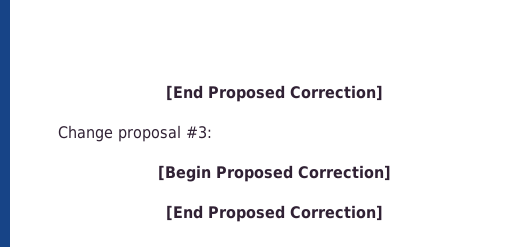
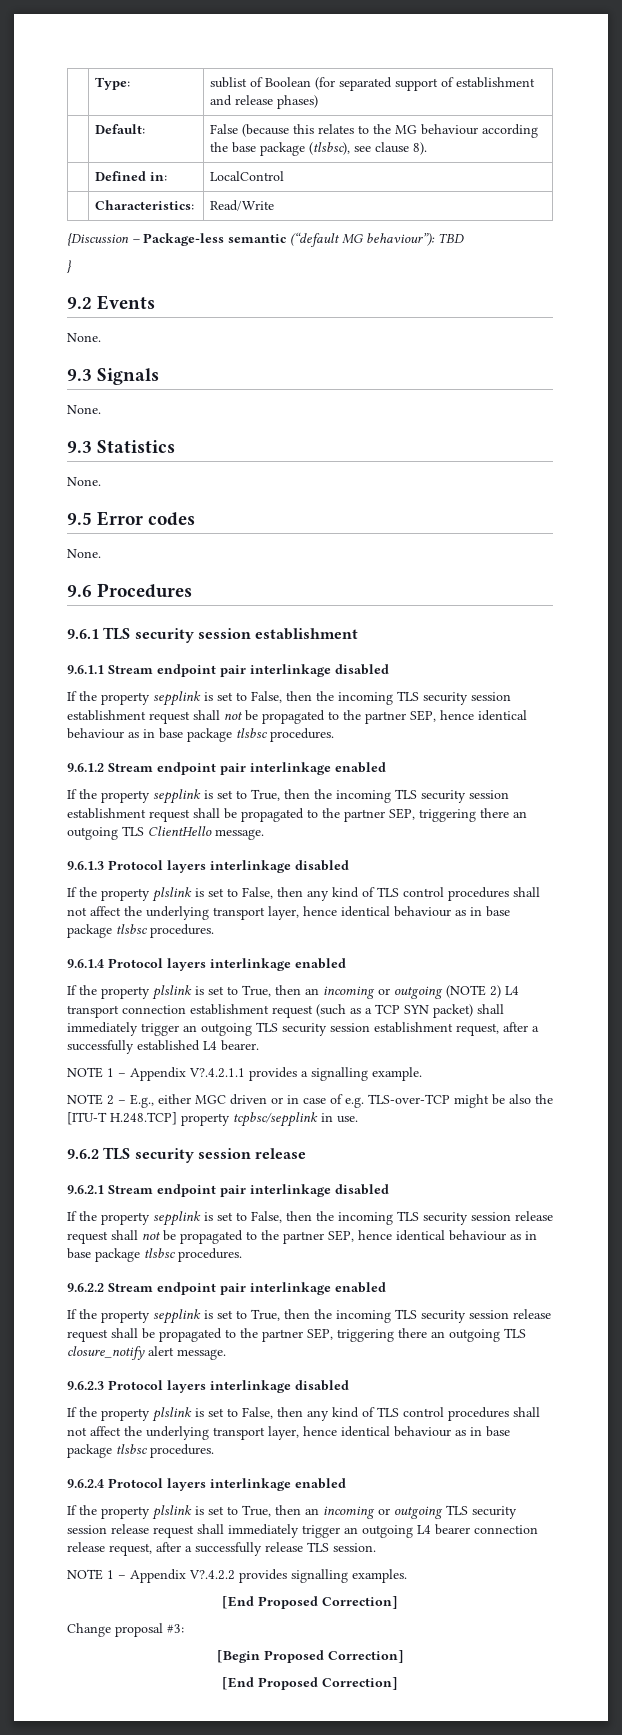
(165, 93) none -> [95,77,131,90] [210,77,536,91] [210,95,319,109] [95,124,146,134] [210,124,539,138] [210,142,428,156] [95,171,168,181] [210,171,285,181] [95,200,195,210] [210,200,275,211] [67,232,464,247] [66,260,71,274] [67,295,156,310] [67,333,101,342] [67,368,160,385] [67,405,101,414] [67,440,176,453] [67,477,101,486] [67,511,196,526] [67,549,101,558] [67,583,193,598] [67,627,359,643] [67,664,389,677] [67,691,511,706] [67,710,527,724] [67,728,334,742] [67,762,386,775] [67,789,509,804] [67,808,527,822] [67,826,264,840] [67,860,349,873] [67,887,540,902] [67,906,510,920] [67,924,214,938] [67,958,346,971] [67,985,519,1000] [67,1004,504,1018] [67,1022,539,1036] [67,1040,259,1054] [67,1067,422,1081] [67,1094,553,1108] [67,1112,358,1127] [67,1147,307,1163] [67,1184,389,1197] [67,1211,553,1226] [67,1230,537,1244] [67,1248,242,1262] [67,1282,386,1295] [67,1309,551,1324] [67,1328,526,1342] [67,1346,226,1360] [67,1380,349,1393] [67,1407,540,1422] [67,1426,510,1440] [67,1444,214,1458] [67,1478,346,1491] [67,1505,517,1520] [67,1524,538,1538] [67,1542,376,1556] [67,1569,407,1583] | Type: | sublist of Boolean (for separated support of establishment and release phases) // | Default: | False (because this relates to the MG behaviour according the base package (tlsbsc), see clause 8). // | Defined in: | LocalControl // | Characteristics: | Read/Write // {Discussion – Package-less semantic (“default MG behaviour”): TBD // } // 9.2 Events // None. // 9.3 Signals // None. // 9.3 Statistics // None. // 9.5 Error codes // None. // 9.6 Procedures // 9.6.1 TLS security session establishment // 9.6.1.1 Stream endpoint pair interlinkage disabled // If the property sepplink is set to False, then the incoming TLS security session establishment request shall not be propagated to the partner SEP, hence identical behaviour as in base package tlsbsc procedures. // 9.6.1.2 Stream endpoint pair interlinkage enabled // If the property sepplink is set to True, then the incoming TLS security session establishment request shall be propagated to the partner SEP, triggering there an outgoing TLS ClientHello message. // 9.6.1.3 Protocol layers interlinkage disabled // If the property plslink is set to False, then any kind of TLS control procedures shall not affect the underlying transport layer, hence identical behaviour as in base package tlsbsc procedures. // 9.6.1.4 Protocol layers interlinkage enabled // If the property plslink is set to True, then an incoming or outgoing (NOTE 2) L4 transport connection establishment request (such as a TCP SYN packet) shall immediately trigger an outgoing TLS security session establishment request, after a successfully established L4 bearer. // NOTE 1 – Appendix V?.4.2.1.1 provides a signalling example. // NOTE 2 – E.g., either MGC driven or in case of e.g. TLS-over-TCP might be also the [ITU-T H.248.TCP] property tcpbsc/sepplink in use. // 9.6.2 TLS security session release // 9.6.2.1 Stream endpoint pair interlinkage disabled // If the property sepplink is set to False, then the incoming TLS security session release request shall not be propagated to the partner SEP, hence identical behaviour as in base package tlsbsc procedures. // 9.6.2.2 Stream endpoint pair interlinkage enabled // If the property sepplink is set to True, then the incoming TLS security session release request shall be propagated to the partner SEP, triggering there an outgoing TLS closure_notify alert message. // 9.6.2.3 Protocol layers interlinkage disabled // If the property plslink is set to False, then any kind of TLS control procedures shall not affect the underlying transport layer, hence identical behaviour as in base package tlsbsc procedures. // 9.6.2.4 Protocol layers interlinkage enabled // If the property plslink is set to True, then an incoming or outgoing TLS security session release request shall immediately trigger an outgoing L4 bearer connection release request, after a successfully release TLS session. // NOTE 1 – Appendix V?.4.2.2 provides signalling examples. //

